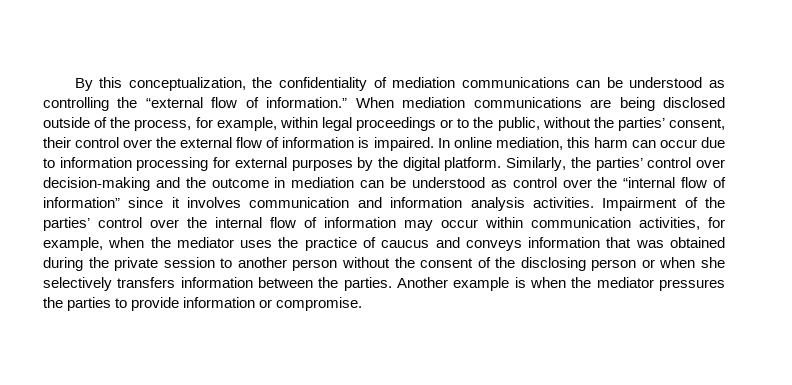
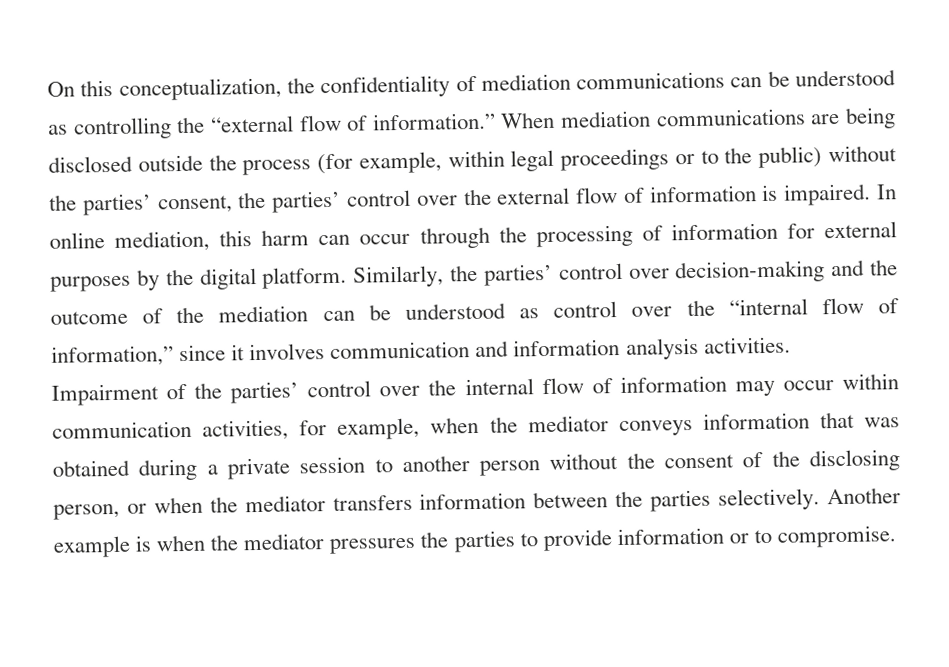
[74,78,93,91] By -> [47,81,75,97] On
[94,117,213,131] of the process, for -> [208,153,354,176] the process (for
[497,117,540,131] public, -> [758,146,823,169] public)
[43,137,71,148] their -> [238,190,342,213] the parties’
[700,137,725,148] [43,157,209,171] due to information processing -> [419,222,778,249] through the processing of information
[274,177,286,188] in -> [142,306,205,324] of the
[43,197,120,208] information” -> [51,345,174,367] information,”
[240,237,460,251] uses the practice of caucus and -> (609, 424) none
[88,257,109,268] the -> [206,464,218,475] a
[591,259,637,271] person -> [53,503,120,520] person,
[701,257,725,268] [43,277,112,291] she selectively -> [209,495,326,513] the mediator
[343,277,392,291] parties. -> [650,488,821,512] parties selectively.
(273, 303) none -> [753,529,772,544] to

